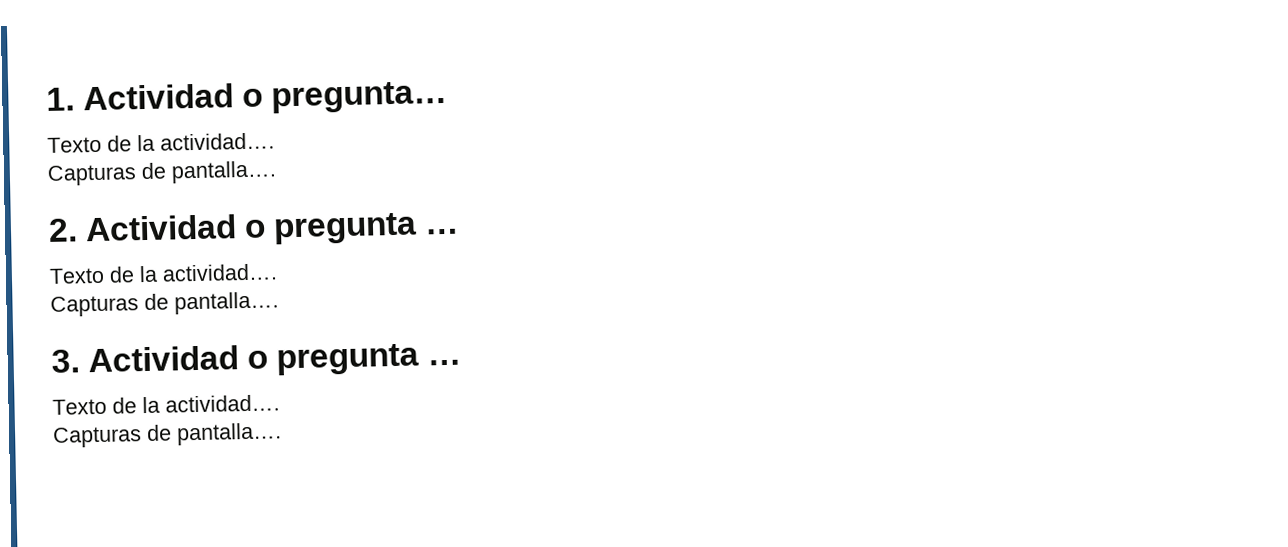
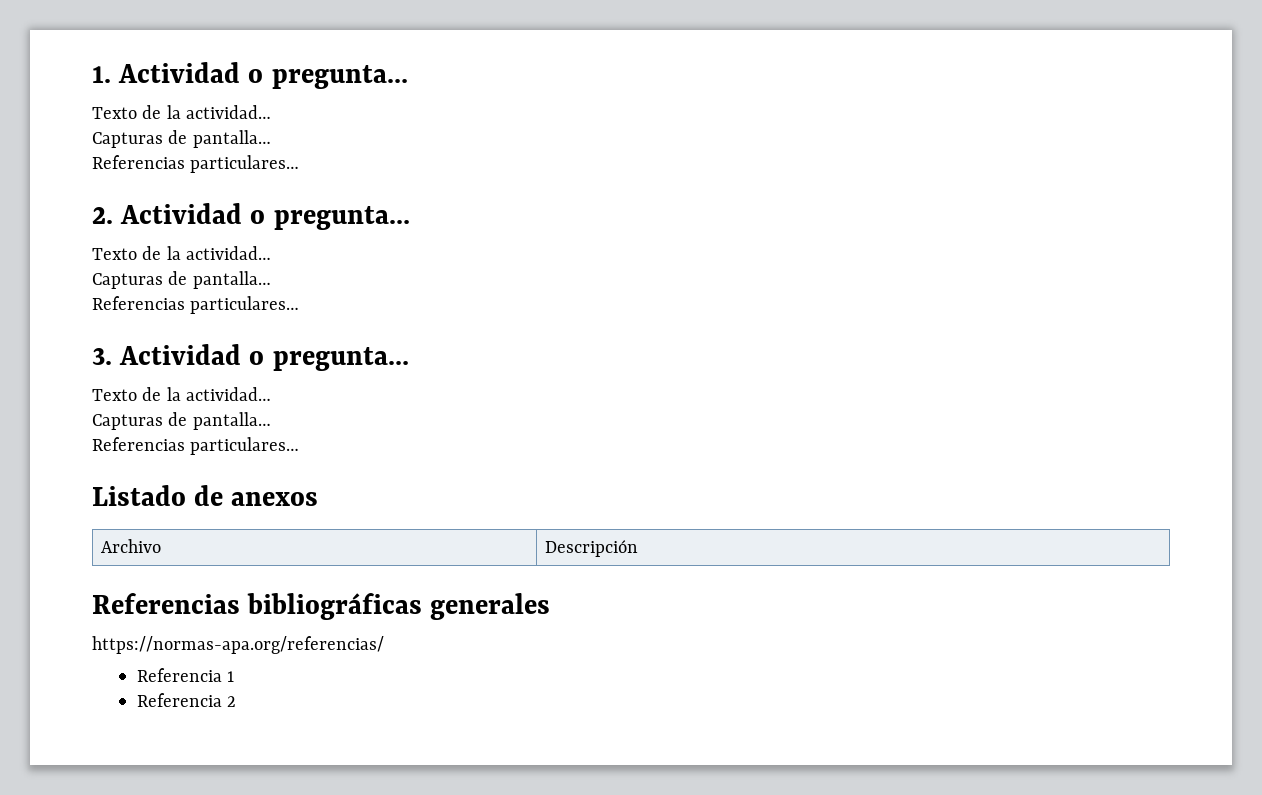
[160,132,275,151] [47,160,277,186] actividad…. // Capturas de pantalla…. -> [185,105,271,119] [92,130,271,148] [92,155,300,173] actividad… // Capturas de pantalla… // Referencias particulares…
[273,212,461,245] [49,263,278,284] [50,291,279,317] pregunta … // Texto de la actividad…. // Capturas de pantalla…. -> [273,206,410,230] [92,246,271,260] [92,271,271,289] [92,296,300,314] pregunta… // Texto de la actividad… // Capturas de pantalla… // Referencias particulares…
[276,343,463,376] [52,394,280,415] [52,422,282,448] pregunta … // Texto de la actividad…. // Capturas de pantalla…. -> [272,347,409,371] [92,387,271,401] [92,412,271,430] [92,437,300,455] [92,485,319,506] [100,539,161,553] [544,540,638,557] [92,593,551,620] [92,636,384,654] [136,668,235,682] [136,693,237,707] pregunta… // Texto de la actividad… // Capturas de pantalla… // Referencias particulares… // Listado de anexos // Archivo | Descripción // Referencias bibliográficas generales // https://normas-apa.org/referencias/ // Referencia 1 // Referencia 2

